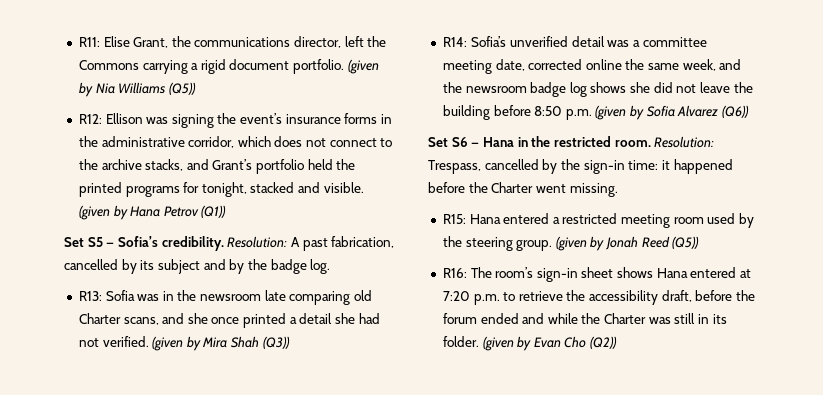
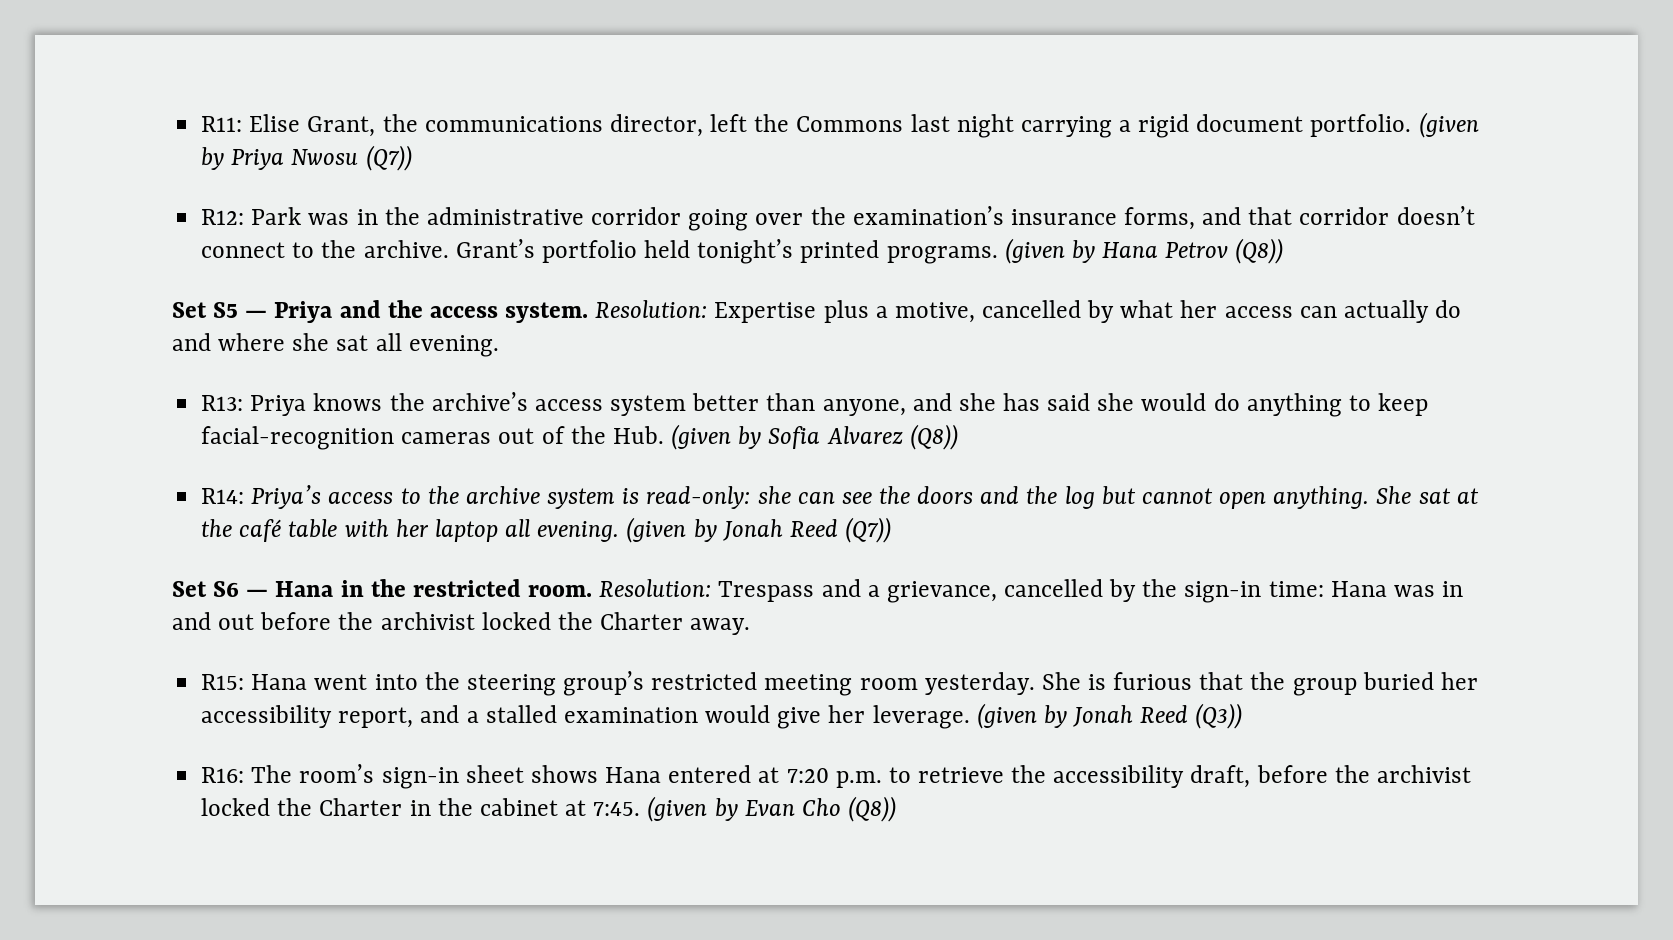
(139, 65) none -> [910,114,1014,138] last night
[95,82,196,95] [78,113,392,128] [78,136,393,148] [78,159,356,174] [78,182,364,197] Nia Williams (Q5)) // R12: Ellison was signing the event’s insurance forms in the administrative corridor, which does not connect to the archive stacks, and Grant’s portfolio held the printed programs for tonight, stacked and visible. -> [231,145,412,171] [201,206,1475,231] [201,239,998,264] Priya Nwosu (Q7)) // R12: Park was in the administrative corridor going over the examination’s insurance forms, and that corridor doesn’t connect to the archive. Grant’s portfolio held tonight’s printed programs.
[201,205,227,218] (Q1)) -> [1235,238,1284,264] (Q8))
[117,236,395,251] [64,259,331,274] [78,290,373,305] [78,313,380,328] [78,336,290,351] [442,36,707,47] [442,59,742,74] [442,82,753,97] [442,105,750,120] Sofia’s credibility. Resolution: A past fabrication, cancelled by its subject and by the badge log. // R13: Sofia was in the newsroom late comparing old Charter scans, and she once printed a detail she had not verified. (given by Mira Shah (Q3)) // R14: Sofia’s unverified detail was a committee meeting date, corrected online the same week, and the newsroom badge log shows she did not leave the building before 8:50 p.m. (given by Sofia Alvarez (Q6)) -> [274,300,1462,323] [172,333,499,357] [201,392,1429,417] [201,424,958,450] [201,485,1479,509] [201,517,892,543] Priya and the access system. Resolution: Expertise plus a motive, cancelled by what her access can actually do and where she sat all evening. // R13: Priya knows the archive’s access system better than anyone, and she has said she would do anything to keep facial-recognition cameras out of the Hub. (given by Sofia Alvarez (Q8)) // R14: Priya’s access to the archive system is read-only: she can see the doors and the log but cannot open anything. She sat at the café table with her laptop all evening. (given by Jonah Reed (Q7))
[428,160,481,174] Trespass, -> [718,579,997,603] Trespass and a grievance,
[661,159,733,174] [428,182,618,197] [442,213,755,228] [442,236,700,251] it happened before the Charter went missing. // R15: Hana entered a restricted meeting room used by the steering group. (given by Jonah Reed (Q5)) -> [1330,581,1464,597] [172,612,751,635] [201,671,1478,696] [201,703,1243,729] Hana was in and out before the archivist locked the Charter away. // R15: Hana went into the steering group’s restricted meeting room yesterday. She is furious that the group buried her accessibility report, and a stalled examination would give her leverage. (given by Jonah Reed (Q3))
[442,313,727,324] [442,336,479,347] forum ended and while the Charter was still in its folder. -> [1376,765,1471,783] [201,798,641,816] archivist locked the Charter in the cabinet at 7:45.
[590,336,618,349] (Q2)) -> [848,796,897,822] (Q8))

